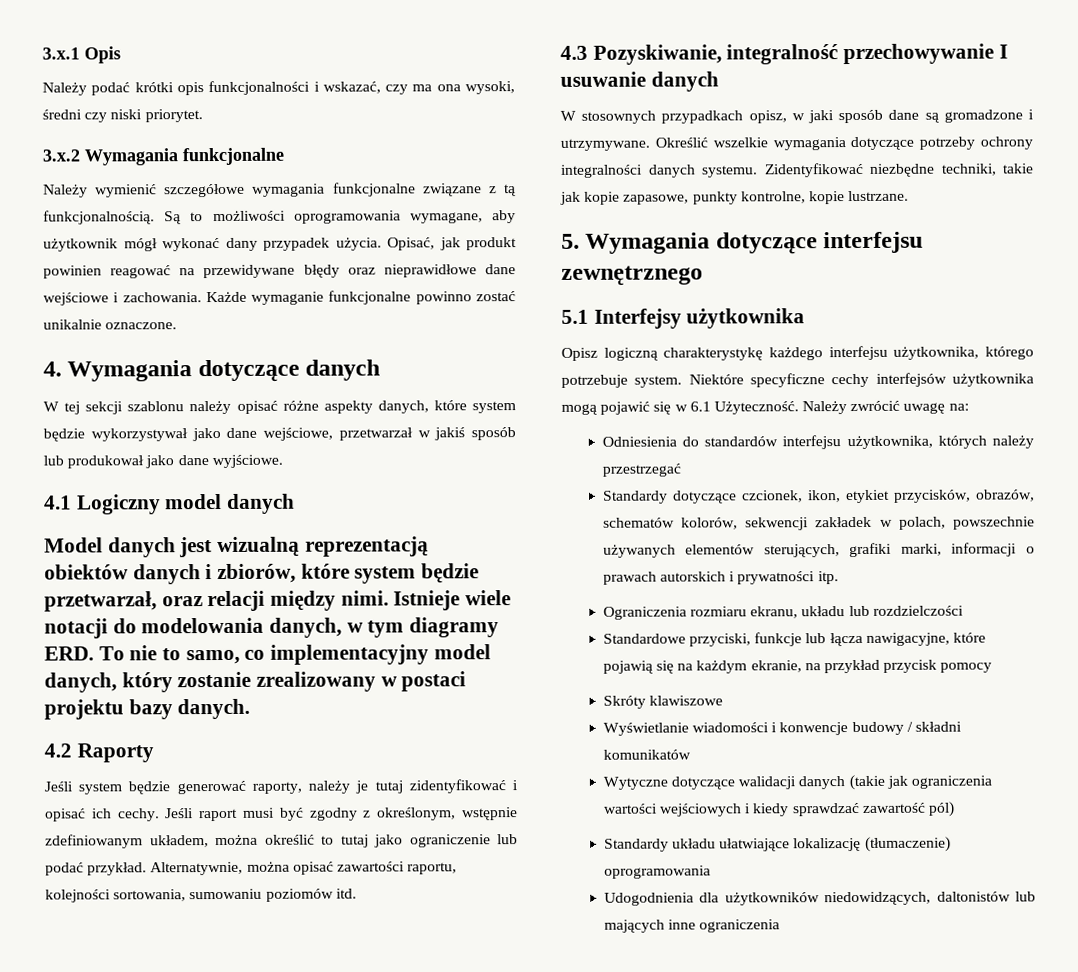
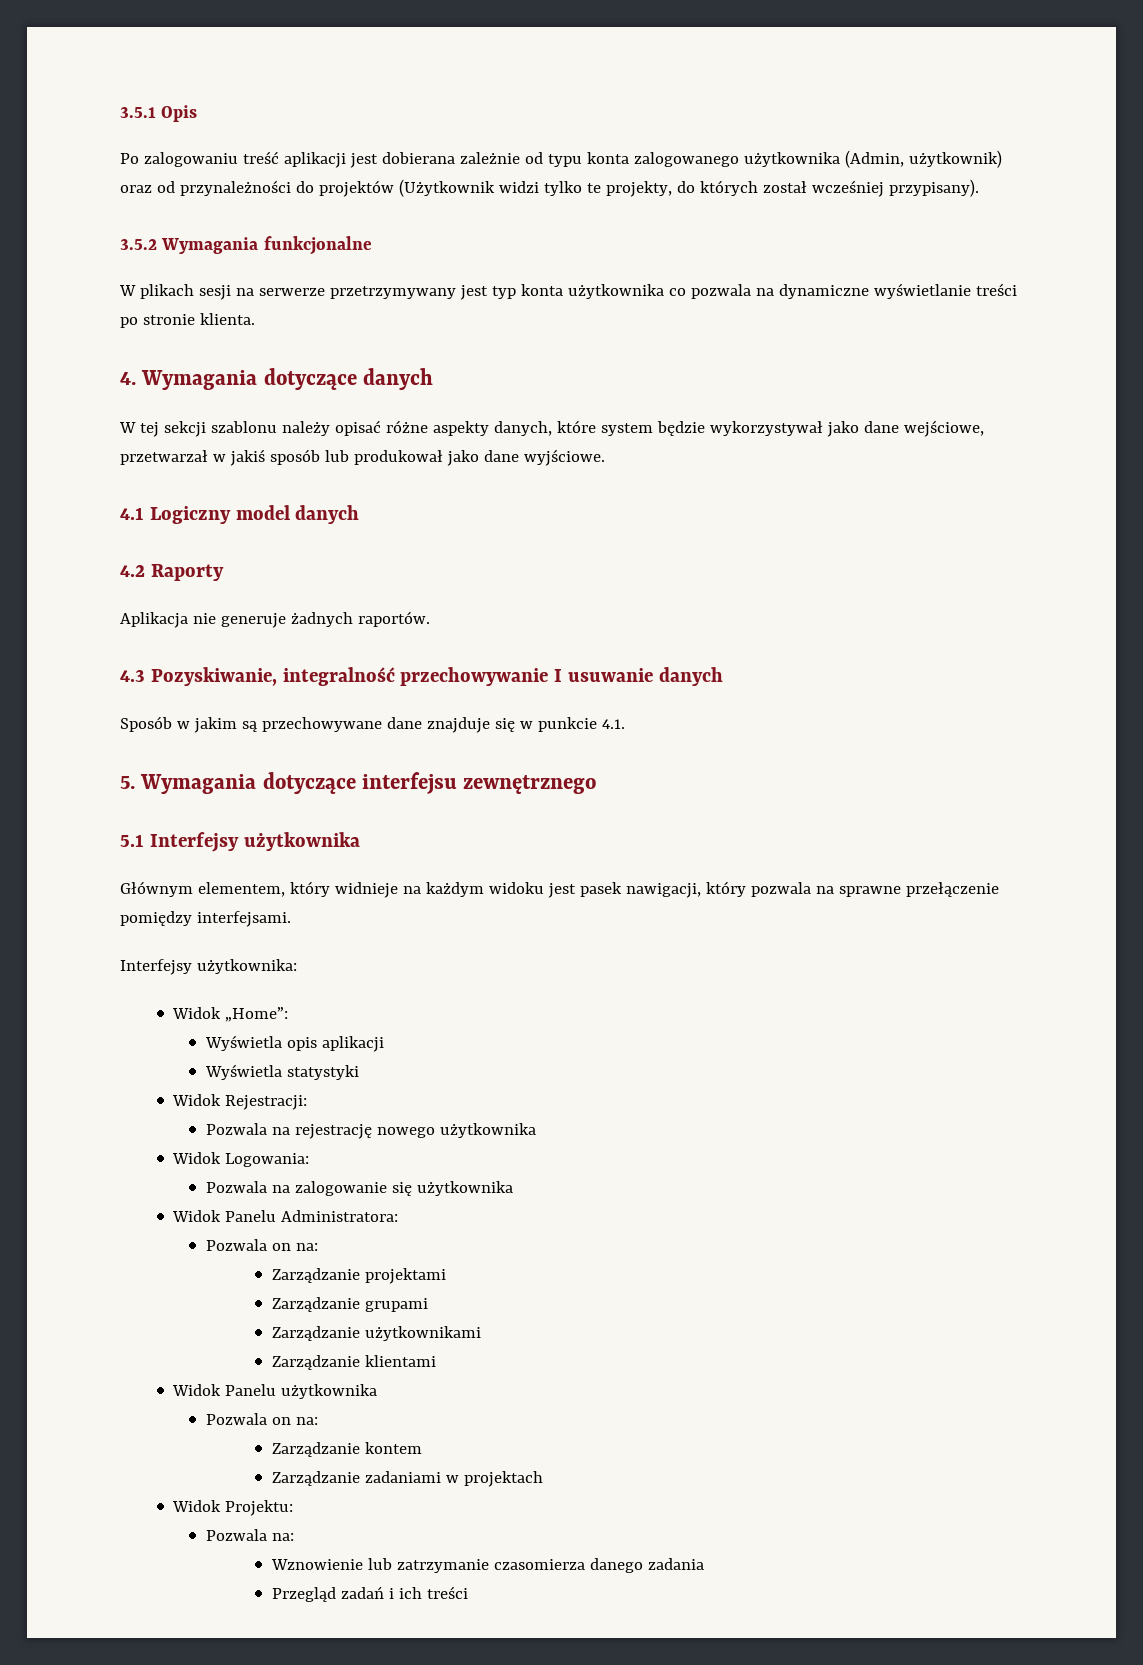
[42,47,80,60] 3.x.1 -> [120,107,156,118] 3.5.1
[42,80,516,96] [42,109,203,123] [42,147,284,166] [43,182,518,198] [43,210,516,225] [43,237,517,252] [43,264,516,279] [43,290,516,306] [43,319,178,330] Należy podać krótki opis funkcjonalności i wskazać, czy ma ona wysoki, średni czy niski priorytet. // 3.x.2 Wymagania funkcjonalne // Należy wymienić szczegółowe wymagania funkcjonalne związane z tą funkcjonalnością. Są to możliwości oprogramowania wymagane, aby użytkownik mógł wykonać dany przypadek użycia. Opisać, jak produkt powinien reagować na przewidywane błędy oraz nieprawidłowe dane wejściowe i zachowania. Każde wymaganie funkcjonalne powinno zostać unikalnie oznaczone. -> [120,150,1002,168] [120,179,979,197] [120,236,372,255] [119,283,1017,300] [120,313,255,328] Po zalogowaniu treść aplikacji jest dobierana zależnie od typu konta zalogowanego użytkownika (Admin, użytkownik) oraz od przynależności do projektów (Użytkownik widzi tylko te projekty, do których został wcześniej przypisany). // 3.5.2 Wymagania funkcjonalne // W plikach sesji na serwerze przetrzymywany jest typ konta użytkownika co pozwala na dynamiczne wyświetlanie treści po stronie klienta.
[44,536,429,558] [44,563,480,585] [44,590,512,612] [44,617,500,639] [44,644,491,665] [44,671,467,693] [44,698,251,720] [44,743,154,763] [44,779,518,795] [45,807,518,822] [45,834,518,849] [45,861,458,876] [45,888,357,903] Model danych jest wizualną reprezentacją obiektów danych i zbiorów, które system będzie przetwarzał, oraz relacji między nimi. Istnieje wiele notacji do modelowania danych, w tym diagramy ERD. To nie to samo, co implementacyjny model danych, który zostanie zrealizowany w postaci projektu bazy danych. // 4.2 Raporty // Jeśli system będzie generować raporty, należy je tutaj zidentyfikować i opisać ich cechy. Jeśli raport musi być zgodny z określonym, wstępnie zdefiniowanym układem, można określić to tutaj jako ograniczenie lub podać przykład. Alternatywnie, można opisać zawartości raportu, kolejności sortowania, sumowaniu poziomów itd. -> [120,564,224,581] [120,611,430,628] 4.2 Raporty // Aplikacja nie generuje żadnych raportów.
[560,109,1034,124] [560,136,1033,151] [560,162,1034,178] [560,190,910,205] W stosownych przypadkach opisz, w jaki sposób dane są gromadzone i utrzymywane. Określić wszelkie wymagania dotyczące potrzeby ochrony integralności danych systemu. Zidentyfikować niezbędne techniki, takie jak kopie zapasowe, punkty kontrolne, kopie lustrzane. -> [120,716,625,733] Sposób w jakim są przechowywane dane znajduje się w punkcie 4.1.
[561,345,1034,361] [561,372,1034,388] [561,400,969,415] [601,435,1034,450] [601,463,681,477] [602,489,1035,504] [602,516,1035,531] [602,542,1035,558] [602,571,839,585] [602,605,964,620] [602,632,986,647] [602,659,993,674] [602,695,723,709] [602,721,962,736] [602,749,691,760] [602,774,992,791] [602,801,955,817] [603,836,951,852] [603,865,711,879] [603,891,1036,906] [603,919,781,933] Opisz logiczną charakterystykę każdego interfejsu użytkownika, którego potrzebuje system. Niektóre specyficzne cechy interfejsów użytkownika mogą pojawić się w 6.1 Użyteczność. Należy zwrócić uwagę na: // Odniesienia do standardów interfejsu użytkownika, których należy przestrzegać // Standardy dotyczące czcionek, ikon, etykiet przycisków, obrazów, schematów kolorów, sekwencji zakładek w polach, powszechnie używanych elementów sterujących, grafiki marki, informacji o prawach autorskich i prywatności itp. // Ograniczenia rozmiaru ekranu, układu lub rozdzielczości // Standardowe przyciski, funkcje lub łącza nawigacyjne, które pojawią się na każdym ekranie, na przykład przycisk pomocy // Skróty klawiszowe // Wyświetlanie wiadomości i konwencje budowy / składni komunikatów // Wytyczne dotyczące walidacji danych (takie jak ograniczenia wartości wejściowych i kiedy sprawdzać zawartość pól) // Standardy układu ułatwiające lokalizację (tłumaczenie) oprogramowania // Udogodnienia dla użytkowników niedowidzących, daltonistów lub mających inne ograniczenia -> [120,881,999,898] [120,911,291,927] [120,959,297,975] [172,1007,289,1022] [205,1035,385,1052] [205,1064,360,1080] [172,1094,308,1110] [206,1123,537,1139] [172,1152,310,1167] [206,1181,514,1196] [172,1210,399,1222] [206,1239,319,1251] [271,1268,446,1284] [271,1297,428,1312] [271,1326,481,1341] [271,1355,436,1370] [172,1384,378,1399] [206,1413,319,1425] [271,1442,422,1457] [271,1471,543,1487] [172,1500,294,1516] [206,1529,295,1541] [270,1558,704,1573] [271,1586,468,1602] Głównym elementem, który widnieje na każdym widoku jest pasek nawigacji, który pozwala na sprawne przełączenie pomiędzy interfejsami. // Interfejsy użytkownika: // Widok „Home”: // Wyświetla opis aplikacji // Wyświetla statystyki // Widok Rejestracji: // Pozwala na rejestrację nowego użytkownika // Widok Logowania: // Pozwala na zalogowanie się użytkownika // Widok Panelu Administratora: // Pozwala on na: // Zarządzanie projektami // Zarządzanie grupami // Zarządzanie użytkownikami // Zarządzanie klientami // Widok Panelu użytkownika // Pozwala on na: // Zarządzanie kontem // Zarządzanie zadaniami w projektach // Widok Projektu: // Pozwala na: // Wznowienie lub zatrzymanie czasomierza danego zadania // Przegląd zadań i ich treści

